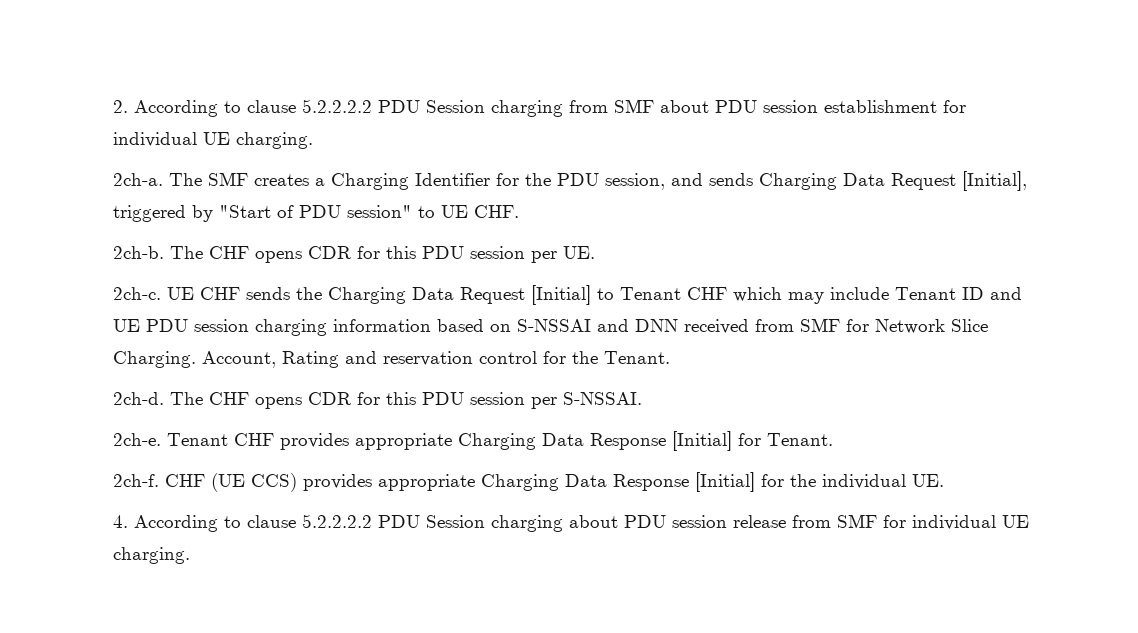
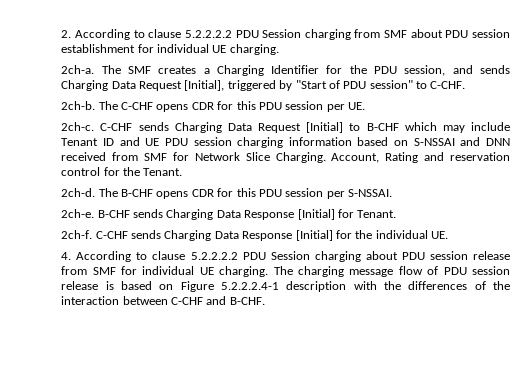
[441,205,520,218] UE CHF. -> [430,81,466,89] C-CHF.
[209,246,250,259] CHF -> [121,102,154,110] C-CHF
[167,287,323,300] UE CHF sends the -> [100,122,169,131] C-CHF sends
[620,287,728,300] Tenant CHF -> [366,123,399,131] B-CHF
[209,392,250,405] CHF -> [121,189,154,197] B-CHF
[167,433,453,450] Tenant CHF provides appropriate -> [97,209,164,218] B-CHF sends
[165,473,476,492] CHF (UE CCS) provides appropriate -> [95,230,162,239] C-CHF sends
(191, 555) none -> [273,266,511,277] [61,281,510,292] [61,296,265,305] The charging message flow of PDU session release is based on Figure 5.2.2.2.4-1 description with the differences of the interaction between C-CHF and B-CHF.

